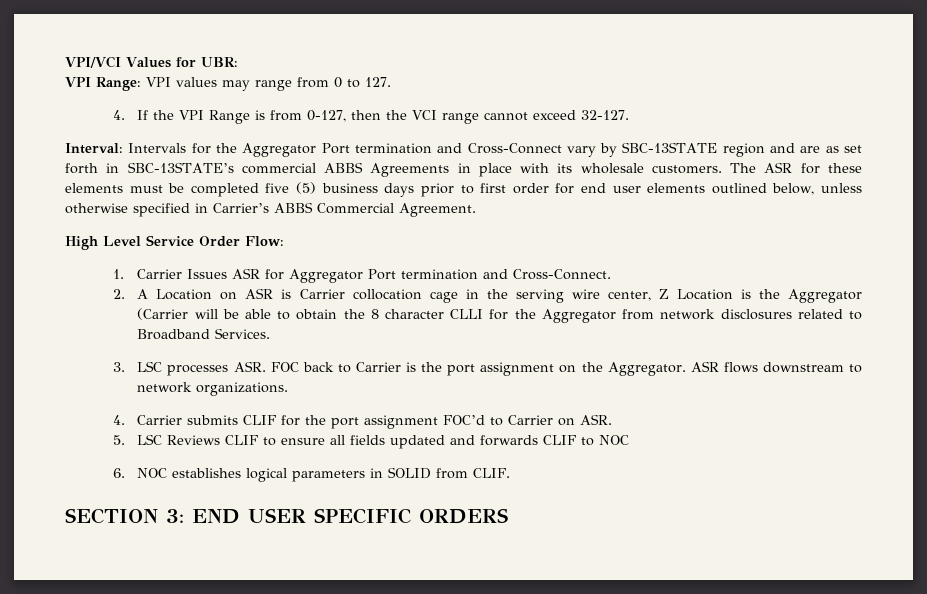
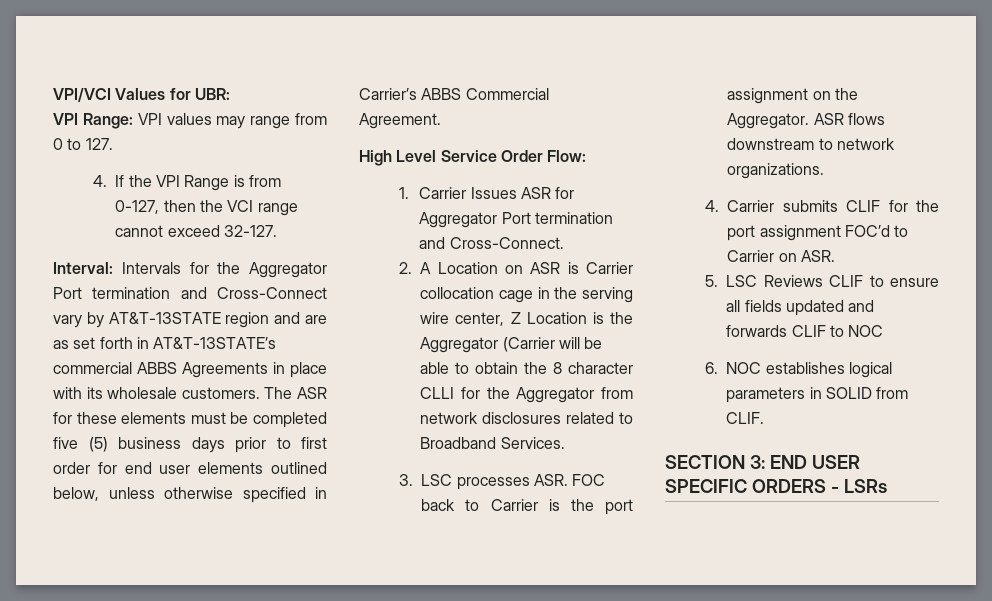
[622,142,718,153] SBC-13STATE -> [108,312,221,324] AT&T-13STATE
[127,162,234,173] SBC-13STATE’s -> [153,337,277,349] AT&T-13STATE’s
(508, 516) none -> [830,479,887,493] - LSRs

